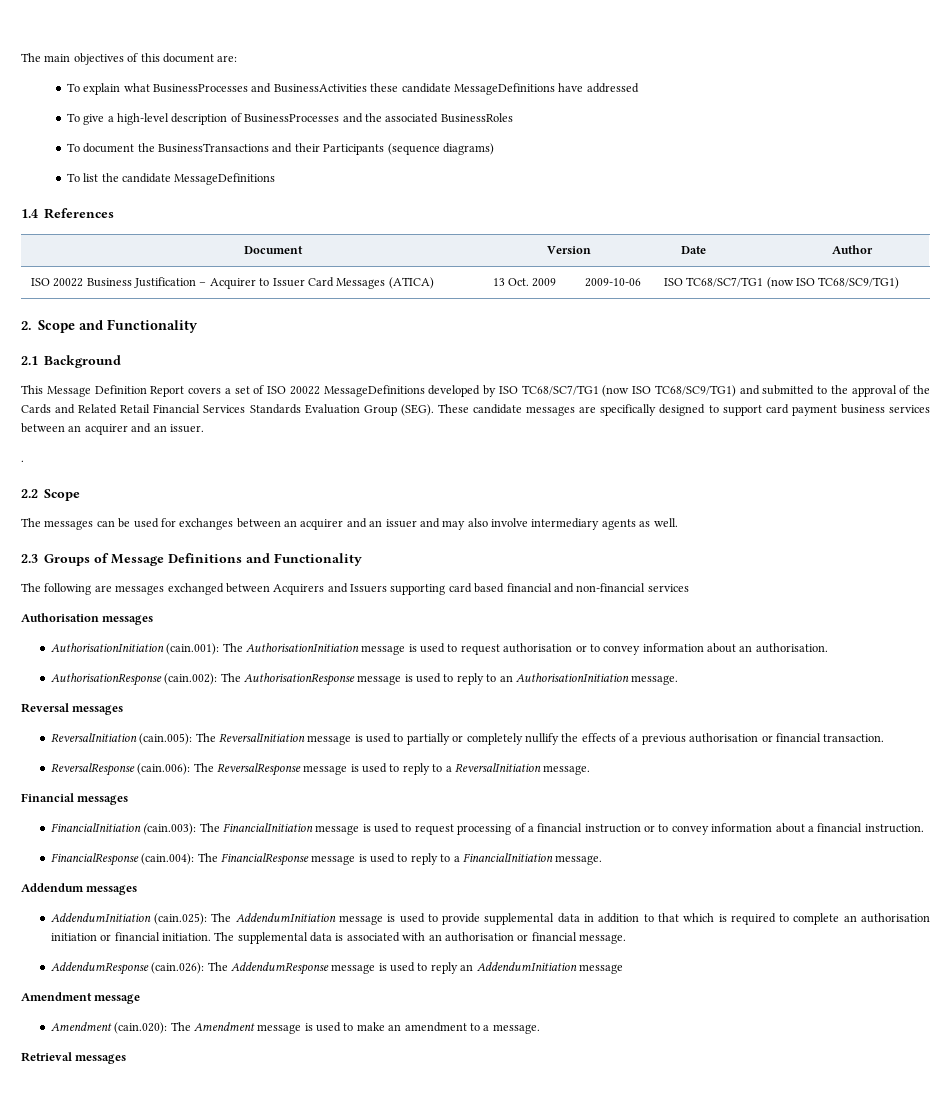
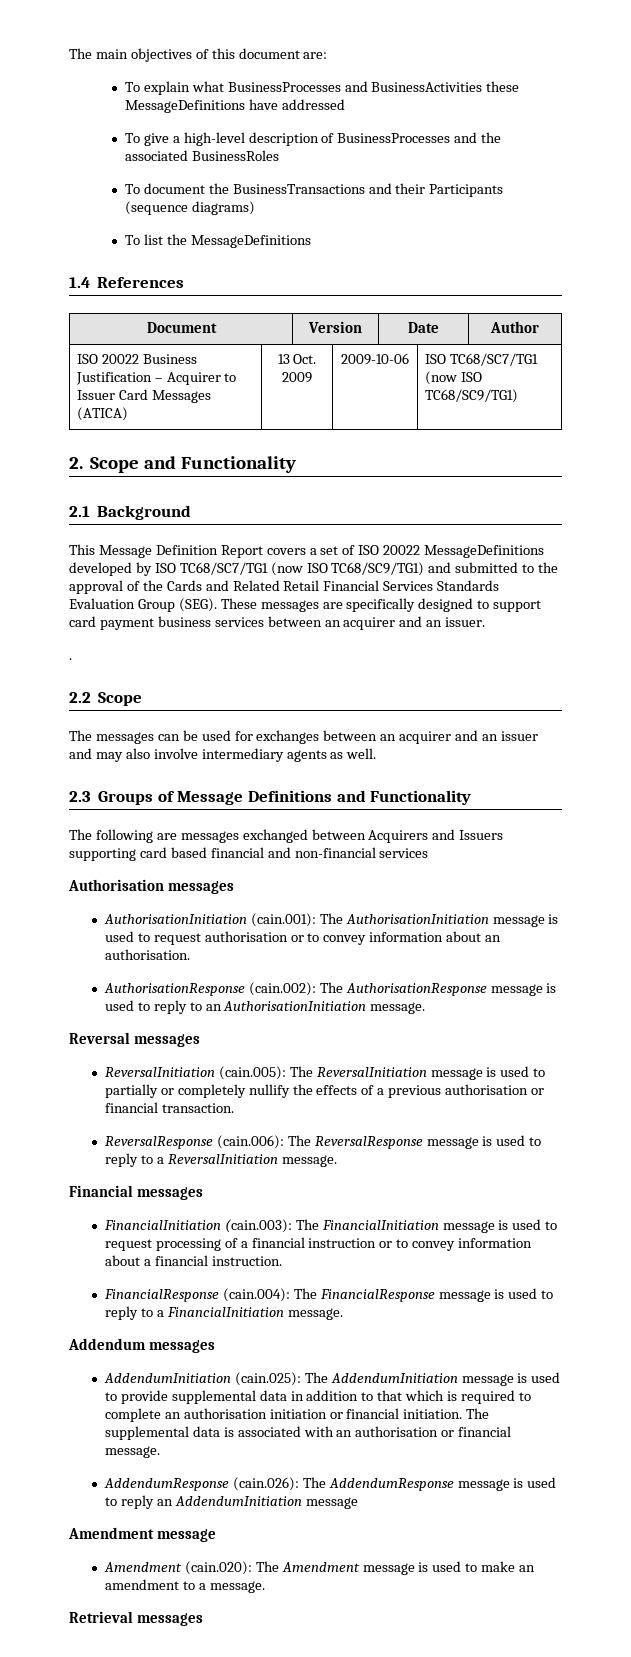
[401,83,451,93] candidate -> (520, 86) none
[122,173,172,183] candidate -> (187, 239) none
[473,404,523,414] candidate -> (257, 603) none

